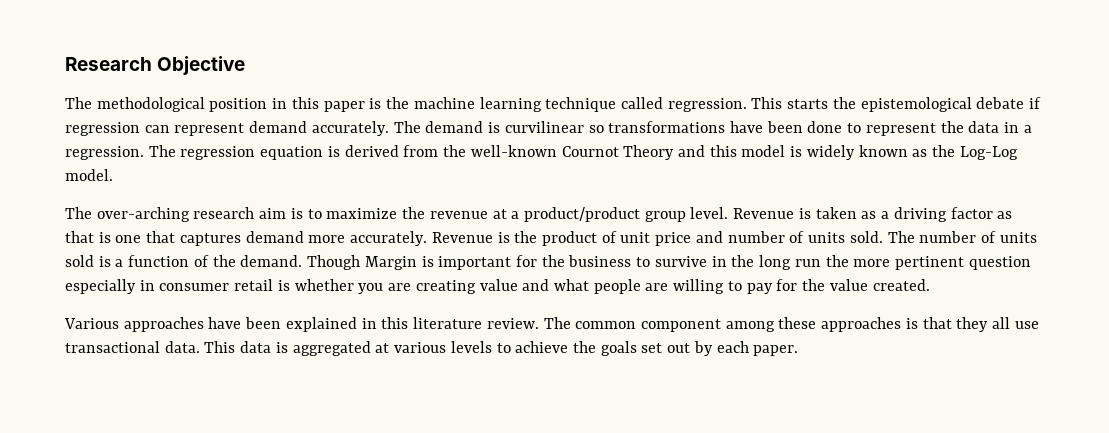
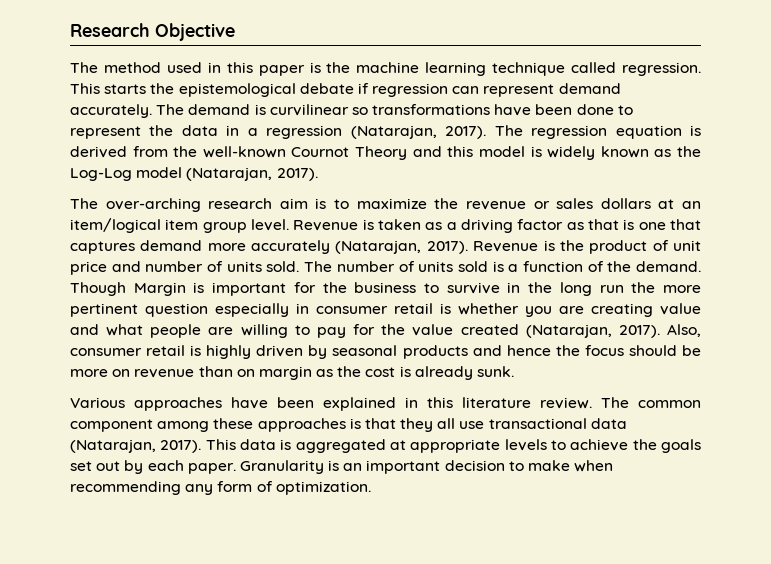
[96,97,268,112] methodological position -> [103,62,202,73] method used
[65,146,144,160] regression. -> [266,125,487,139] regression (Natarajan, 2017).
[65,169,113,181] model. -> [136,167,318,181] model (Natarajan, 2017).
[492,207,640,222] at a product/product -> [533,198,702,209] [70,218,199,233] or sales dollars at an item/logical item
[350,231,428,246] accurately. -> [251,240,468,254] accurately (Natarajan, 2017).
[872,279,930,291] created. -> [460,324,701,338] [70,345,702,359] [70,366,515,380] created (Natarajan, 2017). Also, consumer retail is highly driven by seasonal products and hence the focus should be more on revenue than on margin as the cost is already sunk.
[164,341,200,353] data. -> [590,418,627,429] [70,439,202,453] data (Natarajan, 2017).
[394,342,447,353] various -> [410,439,501,453] appropriate
(799, 350) none -> [239,460,614,474] [70,481,371,495] Granularity is an important decision to make when recommending any form of optimization.

